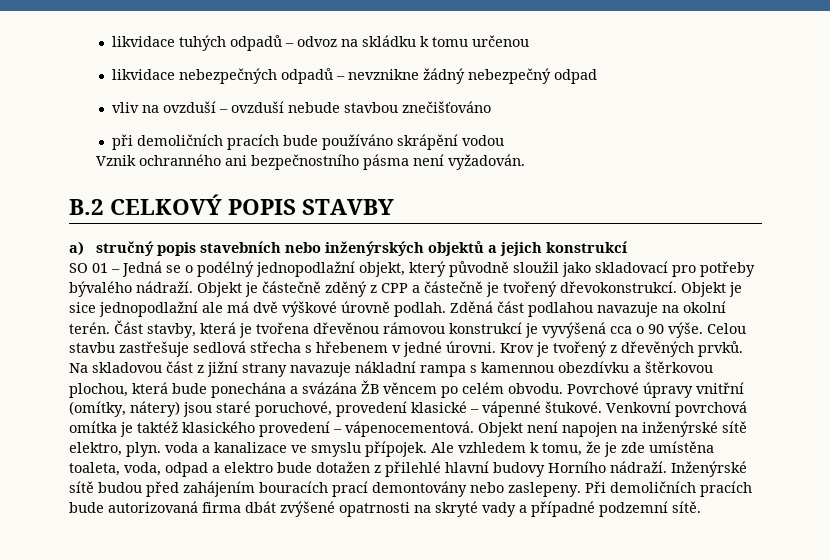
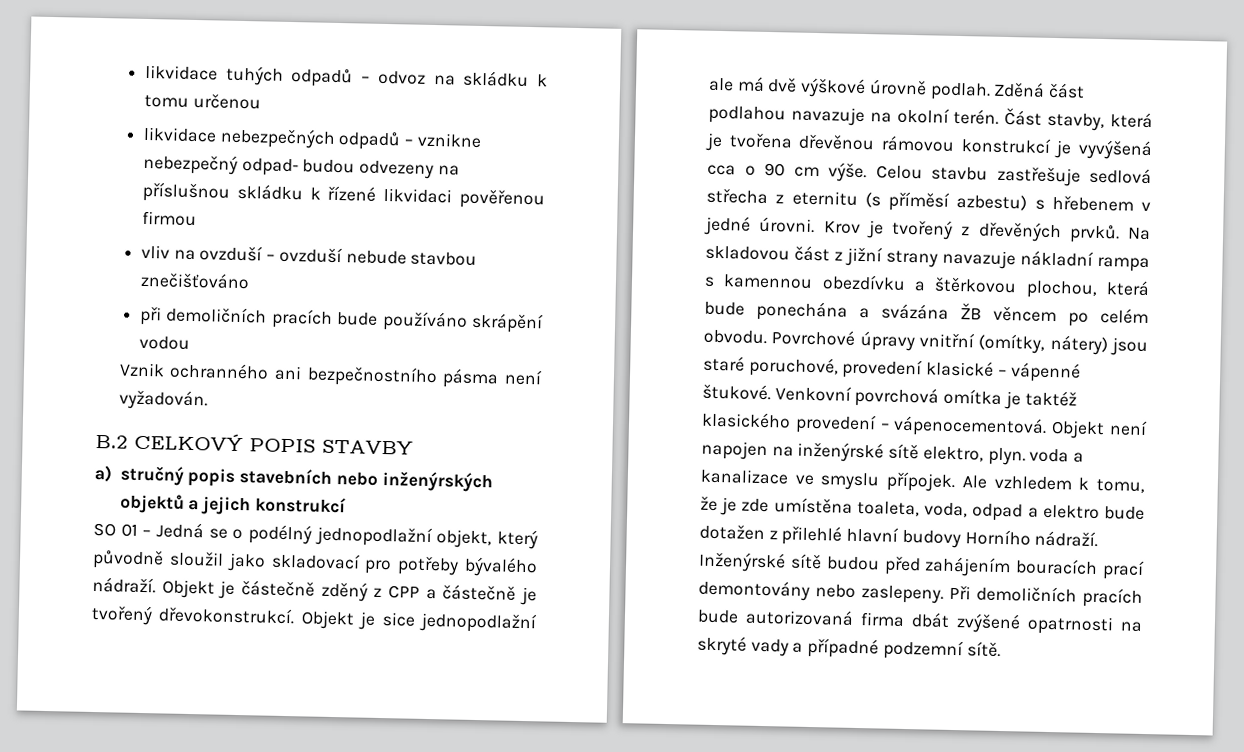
[347,68,597,84] nevznikne žádný nebezpečný odpad -> [416,132,482,148] [142,153,460,180] [141,181,545,210] [141,210,197,227] vznikne nebezpečný odpad- budou odvezeny na příslušnou skládku k řízené likvidaci pověřenou firmou
(664, 329) none -> [793,166,820,178] cm
(301, 347) none -> [775,190,1028,212] z eternitu (s příměsí azbestu)

